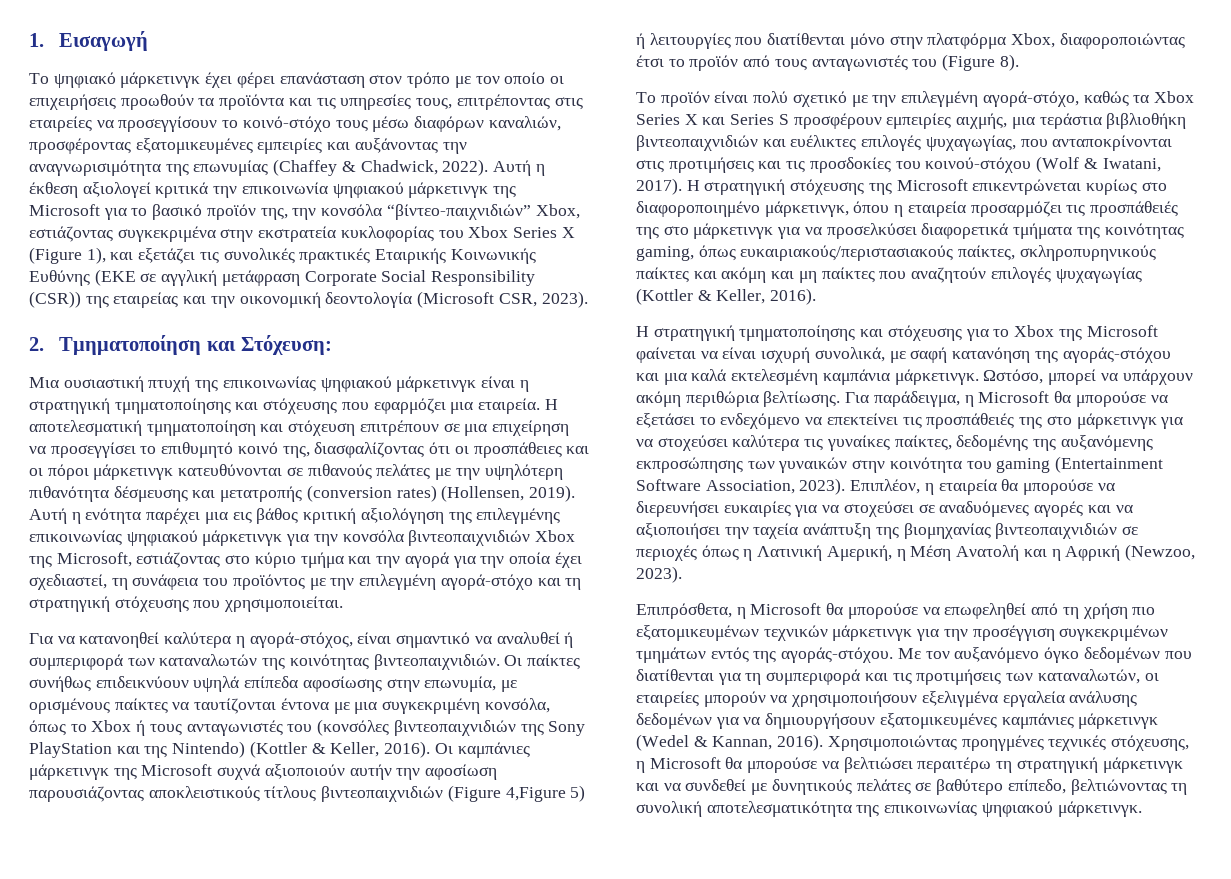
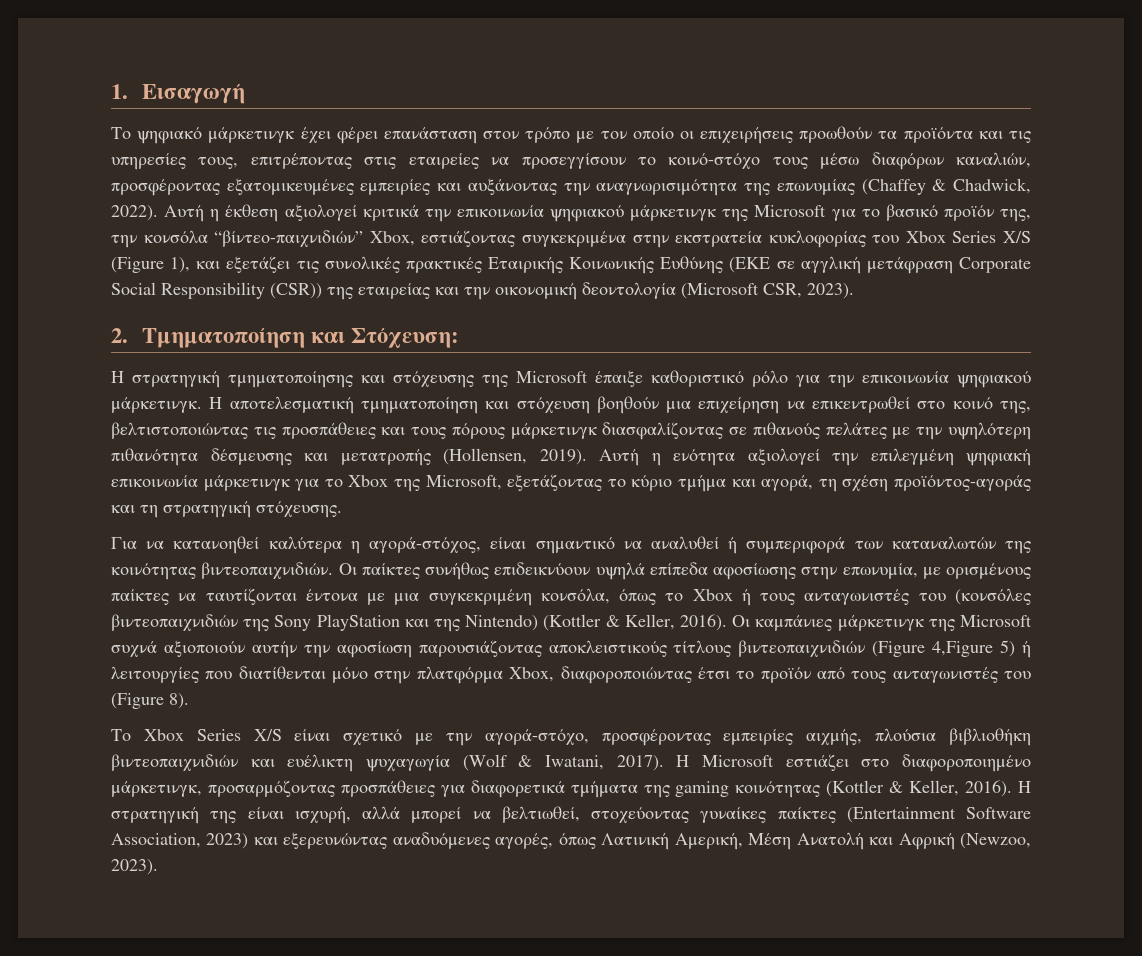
[561,227,575,238] X -> [1003,231,1032,243] X/S
[29,376,529,392] [29,398,541,414] Μια ουσιαστική πτυχή της επικοινωνίας ψηφιακού μάρκετινγκ είναι η στρατηγική τμηματοποίησης και στόχευσης που εφαρμόζει μια εταιρεία. -> [111,370,1031,388] [111,397,202,413] Η στρατηγική τμηματοποίησης και στόχευσης της Microsoft έπαιξε καθοριστικό ρόλο για την επικοινωνία ψηφιακού μάρκετινγκ.
[359,420,460,436] επιτρέπουν σε -> [596,396,659,414] βοηθούν
[50,442,590,458] [29,464,283,480] προσεγγίσει το επιθυμητό κοινό της, διασφαλίζοντας ότι οι προσπάθειες και οι πόροι μάρκετινγκ κατευθύνονται -> [812,396,1031,414] [111,422,724,440] επικεντρωθεί στο κοινό της, βελτιστοποιώντας τις προσπάθειες και τους πόρους μάρκετινγκ διασφαλίζοντας
[306,485,437,502] (conversion rates) -> (431, 457) none
[146,508,561,524] [29,530,531,546] παρέχει μια εις βάθος κριτική αξιολόγηση της επιλεγμένης επικοινωνίας ψηφιακού μάρκετινγκ για την κονσόλα βιντεοπαιχνιδιών -> [747,448,1031,466] [111,475,343,491] αξιολογεί την επιλεγμένη ψηφιακή επικοινωνία μάρκετινγκ για το
[136,552,251,568] εστιάζοντας στο -> [507,474,626,491] εξετάζοντας το
[376,552,582,568] [29,574,582,590] [29,596,344,612] την αγορά για την οποία έχει σχεδιαστεί, τη συνάφεια του προϊόντος με την επιλεγμένη αγορά-στόχο και τη στρατηγική στόχευσης που χρησιμοποιείται. -> [761,475,1032,492] [111,501,342,518] αγορά, τη σχέση προϊόντος-αγοράς και τη στρατηγική στόχευσης.
[660,91,1194,107] [636,113,1187,129] [636,135,1173,151] [636,157,1032,173] προϊόν είναι πολύ σχετικό με την επιλεγμένη αγορά-στόχο, καθώς τα Xbox Series X και Series S προσφέρουν εμπειρίες αιχμής, μια τεράστια βιβλιοθήκη βιντεοπαιχνιδιών και ευέλικτες επιλογές ψυχαγωγίας, που ανταποκρίνονται στις προτιμήσεις και τις προσδοκίες του κοινού-στόχου -> [143,728,1031,746] [111,754,450,772] Xbox Series X/S είναι σχετικό με την αγορά-στόχο, προσφέροντας εμπειρίες αιχμής, πλούσια βιβλιοθήκη βιντεοπαιχνιδιών και ευέλικτη ψυχαγωγία
[704,179,1167,195] [636,201,1179,217] [636,223,1184,239] [636,245,1156,261] [636,267,1142,283] [636,288,817,305] [636,325,1158,341] [636,347,1171,363] [636,369,1193,385] [636,391,1168,407] [636,413,1184,429] [636,435,1153,451] [636,456,1164,473] [636,478,1115,495] [636,501,1133,517] [636,523,1139,539] [636,545,753,561] στρατηγική στόχευσης της Microsoft επικεντρώνεται κυρίως στο διαφοροποιημένο μάρκετινγκ, όπου η εταιρεία προσαρμόζει τις προσπάθειές της στο μάρκετινγκ για να προσελκύσει διαφορετικά τμήματα της κοινότητας gaming, όπως ευκαιριακούς/περιστασιακούς παίκτες, σκληροπυρηνικούς παίκτες και ακόμη και μη παίκτες που αναζητούν επιλογές ψυχαγωγίας (Kottler & Keller, 2016). // Η στρατηγική τμηματοποίησης και στόχευσης για το Xbox της Microsoft φαίνεται να είναι ισχυρή συνολικά, με σαφή κατανόηση της αγοράς-στόχου και μια καλά εκτελεσμένη καμπάνια μάρκετινγκ. Ωστόσο, μπορεί να υπάρχουν ακόμη περιθώρια βελτίωσης. Για παράδειγμα, η Microsoft θα μπορούσε να εξετάσει το ενδεχόμενο να επεκτείνει τις προσπάθειές της στο μάρκετινγκ για να στοχεύσει καλύτερα τις γυναίκες παίκτες, δεδομένης της αυξανόμενης εκπροσώπησης των γυναικών στην κοινότητα του gaming (Entertainment Software Association, 2023). Επιπλέον, η εταιρεία θα μπορούσε να διερευνήσει ευκαιρίες για να στοχεύσει σε αναδυόμενες αγορές και να αξιοποιήσει την ταχεία ανάπτυξη της βιομηχανίας βιντεοπαιχνιδιών σε περιοχές όπως η -> [702,754,1031,772] [111,780,1031,798] [111,806,1031,824] [111,832,596,849] Microsoft εστιάζει στο διαφοροποιημένο μάρκετινγκ, προσαρμόζοντας προσπάθειες για διαφορετικά τμήματα της gaming κοινότητας (Kottler & Keller, 2016). Η στρατηγική της είναι ισχυρή, αλλά μπορεί να βελτιωθεί, στοχεύοντας γυναίκες παίκτες (Entertainment Software Association, 2023) και εξερευνώντας αναδυόμενες αγορές, όπως
[896,549,906,561] η -> (743, 841) none
[1051,549,1061,561] η -> (894, 841) none
[636,603,1156,619] [636,625,1169,641] [636,647,1192,663] [636,669,1159,685] [636,691,1138,707] [636,713,1159,729] [636,734,1190,751] [636,757,1183,773] [636,779,1188,795] [636,801,1142,817] // Επιπρόσθετα, η Microsoft θα μπορούσε να επωφεληθεί από τη χρήση πιο εξατομικευμένων τεχνικών μάρκετινγκ για την προσέγγιση συγκεκριμένων τμημάτων εντός της αγοράς-στόχου. Με τον αυξανόμενο όγκο δεδομένων που διατίθενται για τη συμπεριφορά και τις προτιμήσεις των καταναλωτών, οι εταιρείες μπορούν να χρησιμοποιήσουν εξελιγμένα εργαλεία ανάλυσης δεδομένων για να δημιουργήσουν εξατομικευμένες καμπάνιες μάρκετινγκ (Wedel & Kannan, 2016). Χρησιμοποιώντας προηγμένες τεχνικές στόχευσης, η Microsoft θα μπορούσε να βελτιώσει περαιτέρω τη στρατηγική μάρκετινγκ και να συνδεθεί με δυνητικούς πελάτες σε βαθύτερο επίπεδο, βελτιώνοντας τη συνολική αποτελεσματικότητα της επικοινωνίας ψηφιακού μάρκετινγκ. -> (158, 867) none

